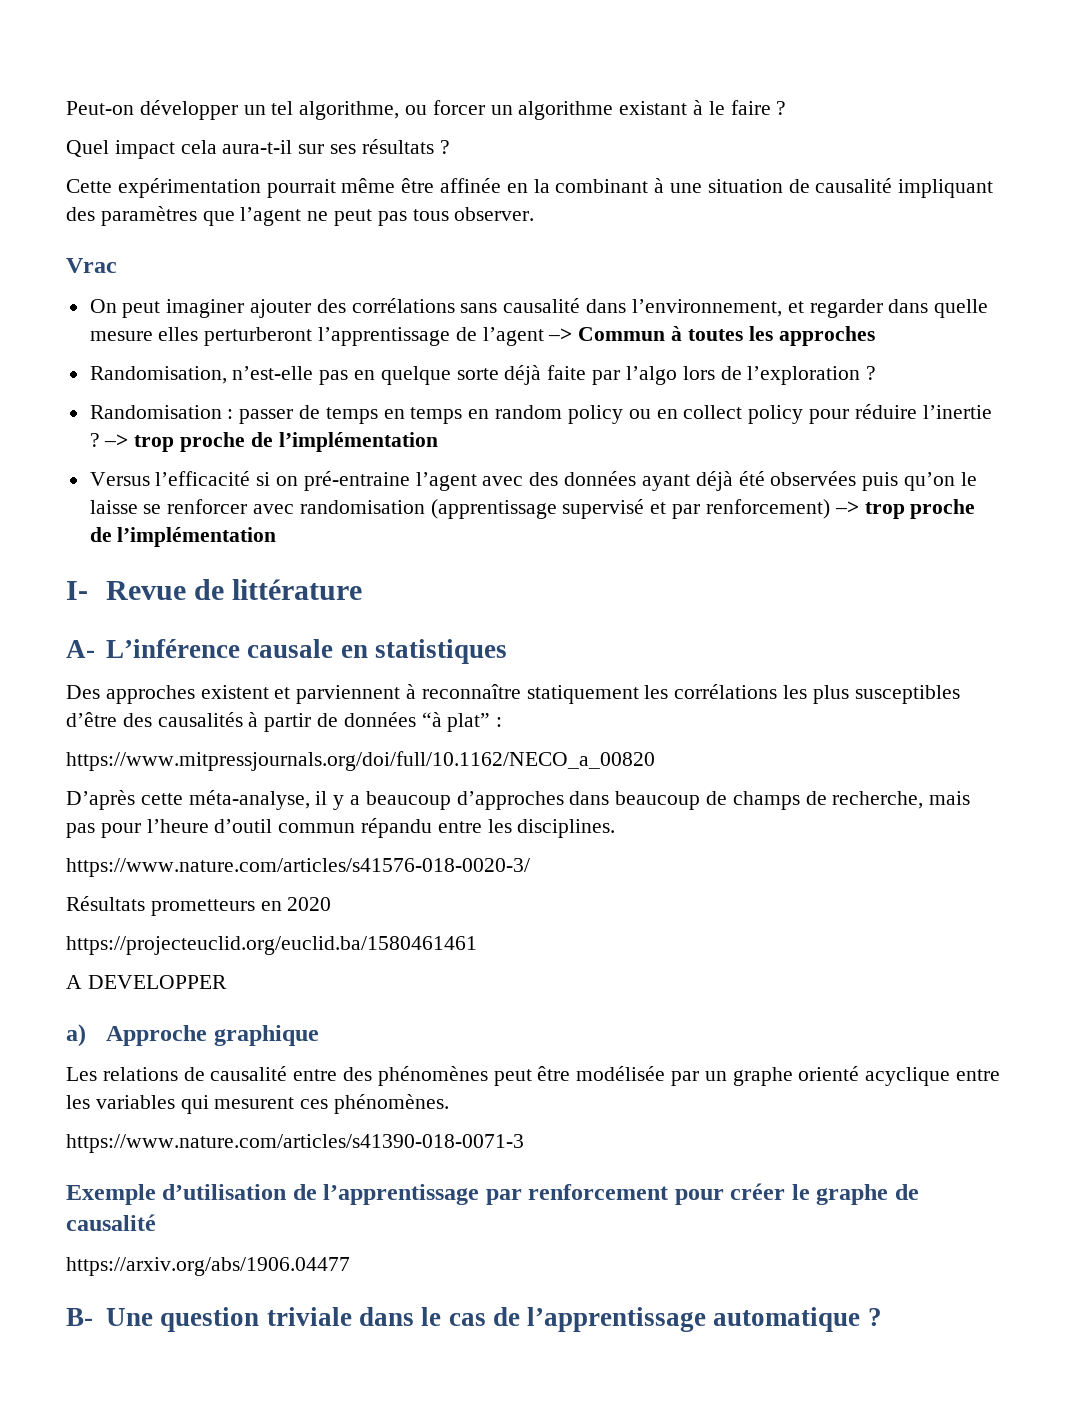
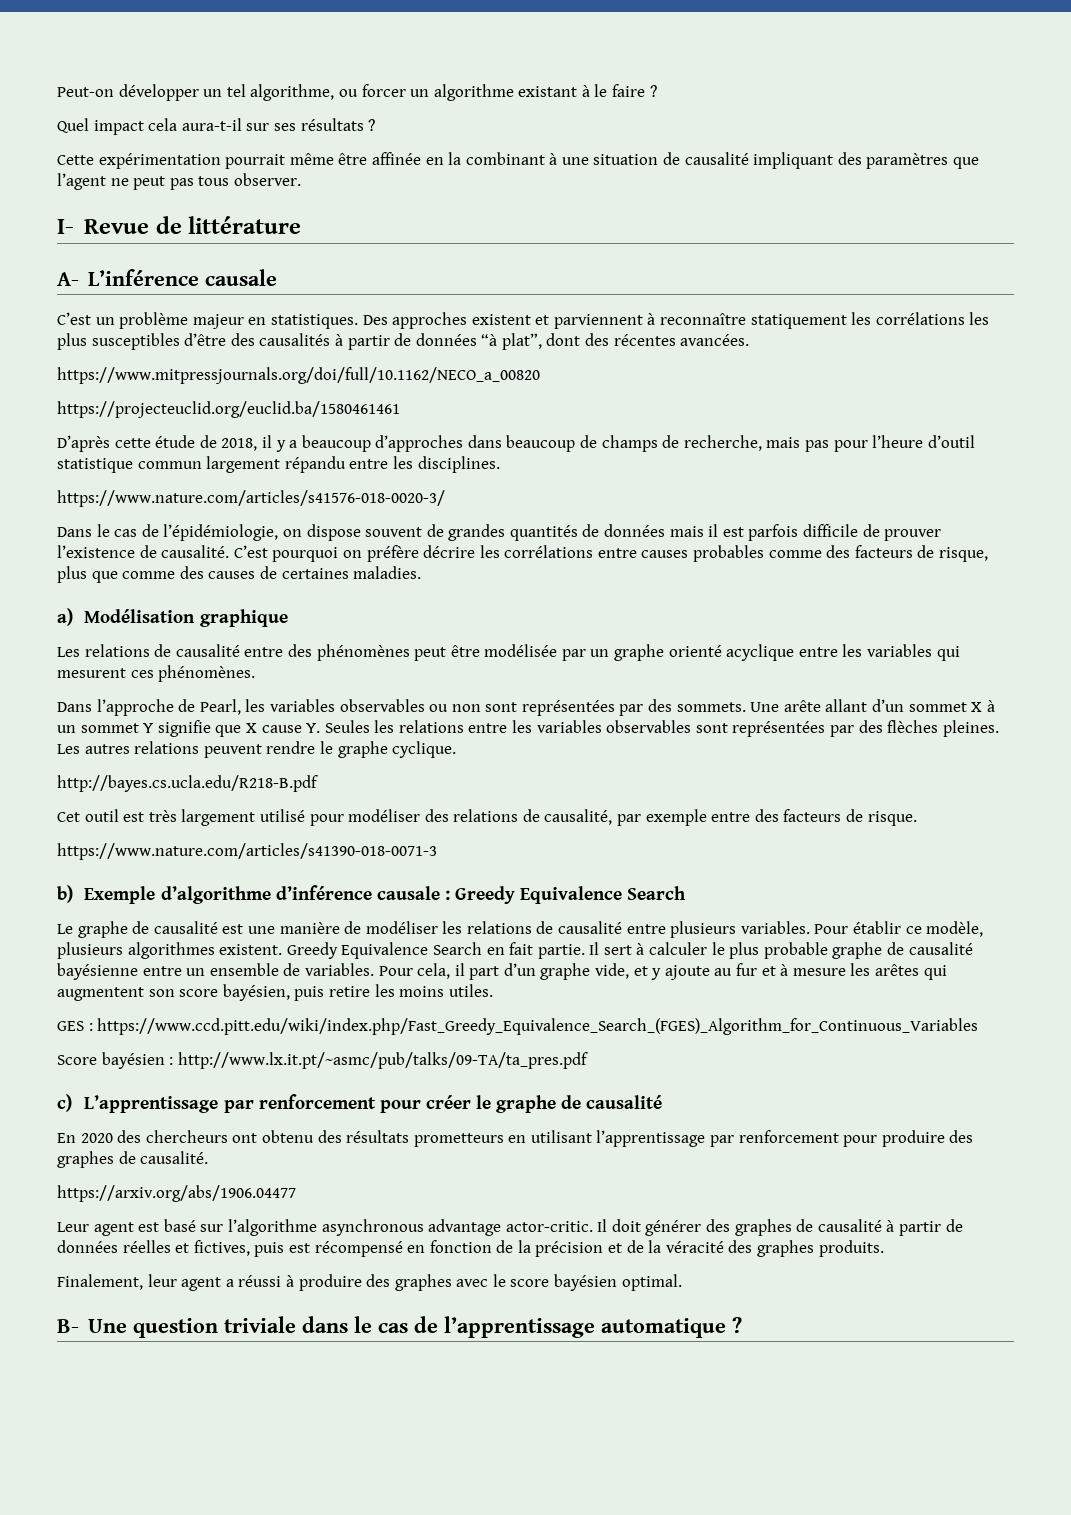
[66,258,117,273] [89,298,989,318] [89,326,875,346] [89,365,877,385] [89,404,992,424] [89,432,438,452] [89,471,977,491] [89,499,976,519] [89,527,277,547] // Vrac // On peut imaginer ajouter des corrélations sans causalité dans l’environnement, et regarder dans quelle mesure elles perturberont l’apprentissage de l’agent –> Commun à toutes les approches // Randomisation, n’est-elle pas en quelque sorte déjà faite par l’algo lors de l’exploration ? // Randomisation : passer de temps en temps en random policy ou en collect policy pour réduire l’inertie ? –> trop proche de l’implémentation // Versus l’efficacité si on pré-entraine l’agent avec des données ayant déjà été observées puis qu’on le laisse se renforcer avec randomisation (apprentissage supervisé et par renforcement) –> trop proche de l’implémentation -> (301, 179) none
[340,639,507,664] en statistiques // -> [57,312,358,329] // C’est un problème majeur en statistiques.
[447,713,503,732] plat” : -> [501,333,750,350] plat”, dont des récentes avancées.
(655, 761) none -> [57,401,400,418] // https://projecteuclid.org/euclid.ba/1580461461
[188,790,310,810] méta-analyse, -> [155,435,258,451] étude de 2018,
[278,823,356,833] commun -> [57,456,281,473] statistique commun largement
[66,896,332,916] [66,936,477,955] [66,975,227,989] Résultats prometteurs en 2020 // https://projecteuclid.org/euclid.ba/1580461461 // A DEVELOPPER -> [57,524,942,541] [57,545,989,562] [57,566,422,583] Dans le cas de l’épidémiologie, on dispose souvent de grandes quantités de données mais il est parfois difficile de prouver l’existence de causalité. C’est pourquoi on préfère décrire les corrélations entre causes probables comme des facteurs de risque, plus que comme des causes de certaines maladies.
[106,1025,208,1046] Approche -> [84,609,196,623] Modélisation
[66,1134,524,1153] [66,1184,480,1205] https://www.nature.com/articles/s41390-018-0071-3 // Exemple d’utilisation de l’apprentissage -> [57,699,995,716] [57,720,999,737] [57,741,457,758] [57,775,318,792] [57,809,917,826] [57,843,437,860] [57,885,687,904] [57,921,984,938] [57,942,973,959] [57,963,947,980] [57,984,493,1001] [57,1018,979,1035] [57,1052,588,1069] [57,1094,219,1113] Dans l’approche de Pearl, les variables observables ou non sont représentées par des sommets. Une arête allant d’un sommet X à un sommet Y signifie que X cause Y. Seules les relations entre les variables observables sont représentées par des flèches pleines. Les autres relations peuvent rendre le graphe cyclique. // http://bayes.cs.ucla.edu/R218-B.pdf // Cet outil est très largement utilisé pour modéliser des relations de causalité, par exemple entre des facteurs de risque. // https://www.nature.com/articles/s41390-018-0071-3 // b) Exemple d’algorithme d’inférence causale : Greedy Equivalence Search // Le graphe de causalité est une manière de modéliser les relations de causalité entre plusieurs variables. Pour établir ce modèle, plusieurs algorithmes existent. Greedy Equivalence Search en fait partie. Il sert à calculer le plus probable graphe de causalité bayésienne entre un ensemble de variables. Pour cela, il part d’un graphe vide, et y ajoute au fur et à mesure les arêtes qui augmentent son score bayésien, puis retire les moins utiles. // GES : https://www.ccd.pitt.edu/wiki/index.php/Fast_Greedy_Equivalence_Search_(FGES)_Algorithm_for_Continuous_Variables // Score bayésien : http://www.lx.it.pt/~asmc/pub/talks/09-TA/ta_pres.pdf // c) L’apprentissage
[66,1257,350,1276] https://arxiv.org/abs/1906.04477 -> [57,1130,974,1147] [57,1151,209,1168] [57,1185,296,1202] [57,1219,963,1236] [57,1240,884,1257] [57,1274,682,1291] En 2020 des chercheurs ont obtenu des résultats prometteurs en utilisant l’apprentissage par renforcement pour produire des graphes de causalité. // https://arxiv.org/abs/1906.04477 // Leur agent est basé sur l’algorithme asynchronous advantage actor-critic. Il doit générer des graphes de causalité à partir de données réelles et fictives, puis est récompensé en fonction de la précision et de la véracité des graphes produits. // Finalement, leur agent a réussi à produire des graphes avec le score bayésien optimal.

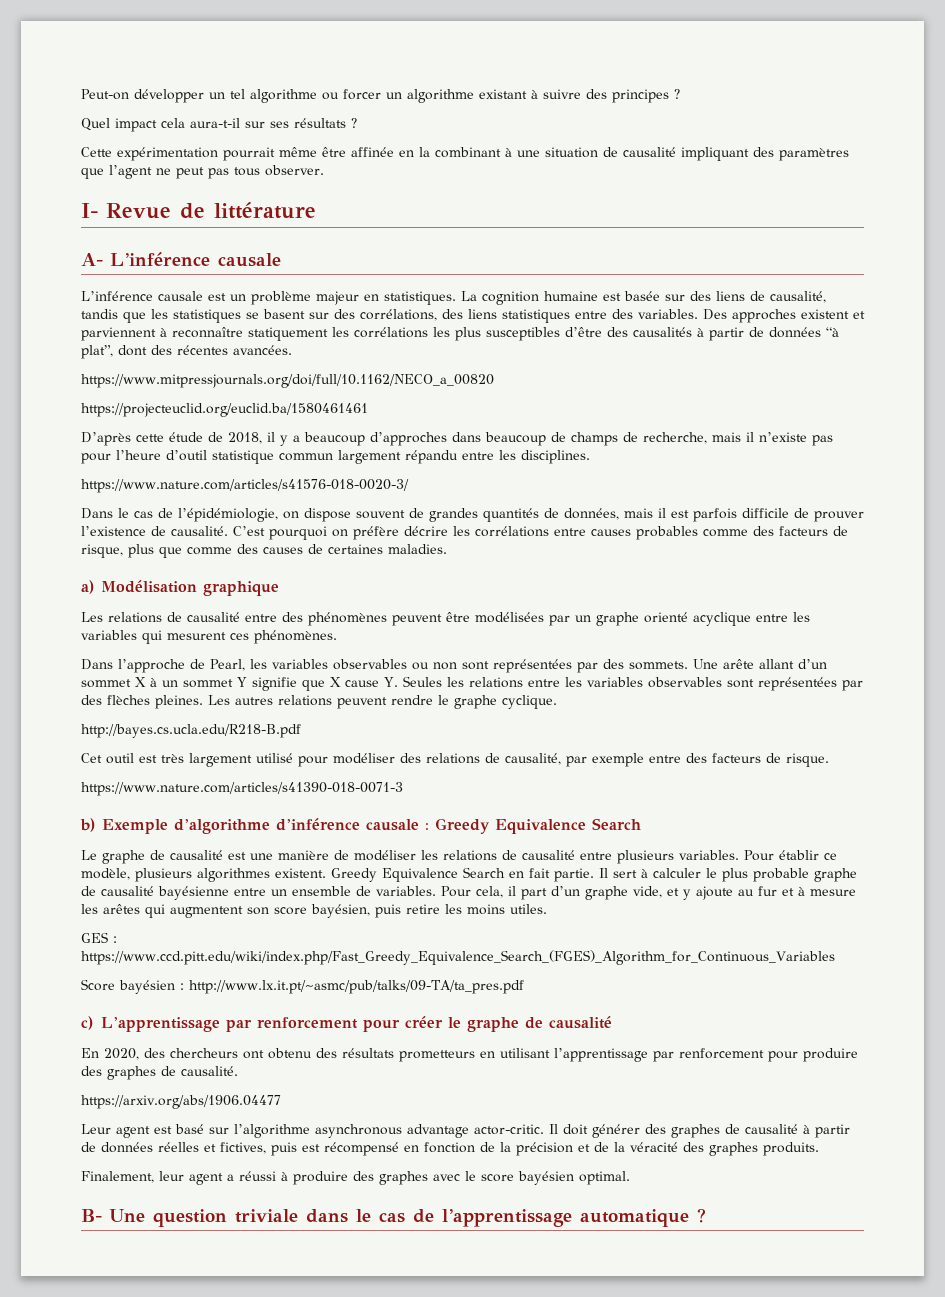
[250,84,335,101] algorithme, -> [250,89,317,103] algorithme
[594,84,646,97] le faire -> [543,89,669,103] suivre des principes
[57,312,91,325] C’est -> [81,291,226,301] L’inférence causale est
(358, 321) none -> [461,291,826,305] [81,309,698,323] La cognition humaine est basée sur des liens de causalité, tandis que les statistiques se basent sur des corrélations, des liens statistiques entre des variables.
(801, 442) none -> [746,432,807,442] il n’existe
[604,524,666,537] données -> [564,508,619,520] données,
[414,644,558,661] peut être modélisée -> [392,612,544,626] peuvent être modélisées
[80,1133,113,1143] 2020 -> [104,1048,139,1060] 2020,

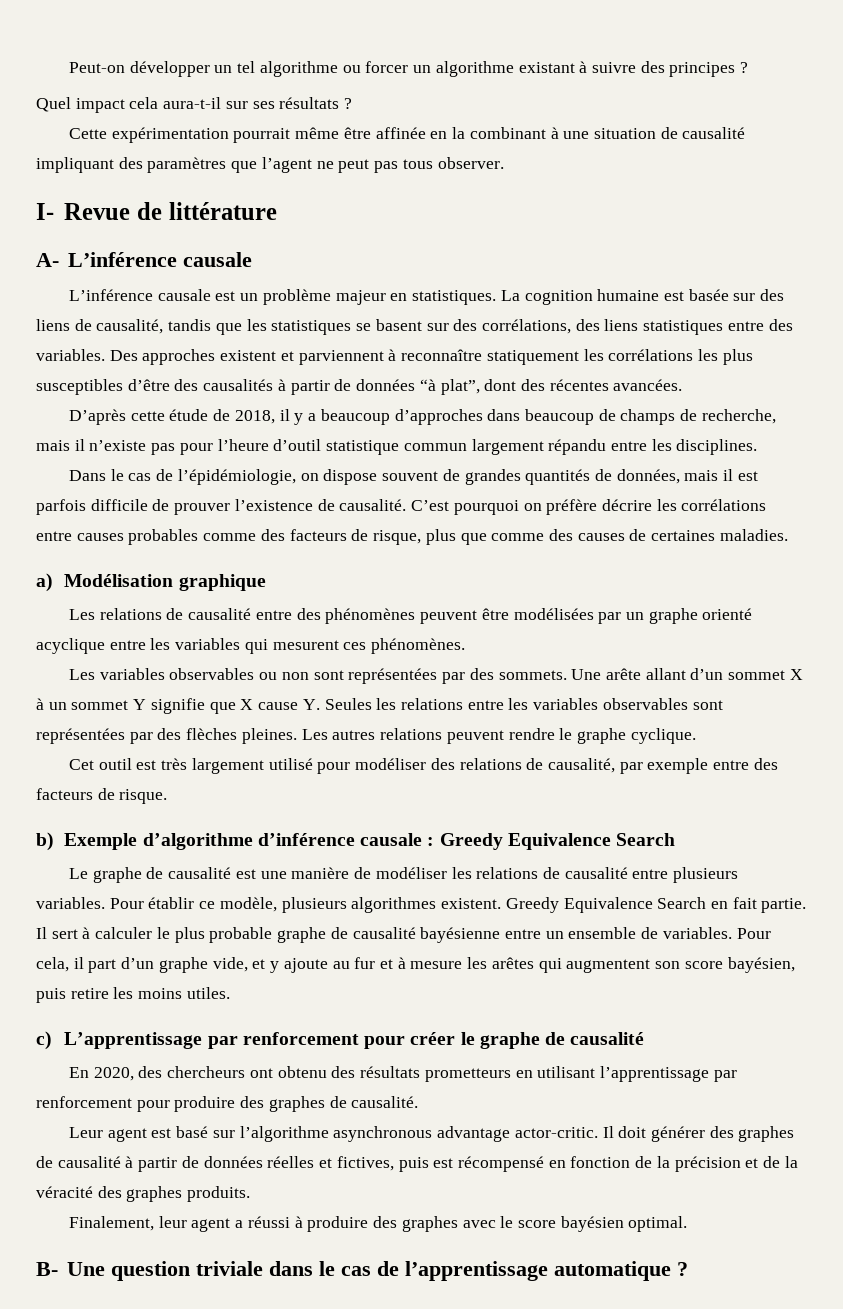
[81,374,494,388] [81,403,368,417] // https://www.mitpressjournals.org/doi/full/10.1162/NECO_a_00820 // https://projecteuclid.org/euclid.ba/1580461461 -> (683, 385) none
[81,479,409,493] // https://www.nature.com/articles/s41576-018-0020-3/ -> (758, 447) none
[81,659,267,673] Dans l’approche de Pearl, les -> [69,669,96,680] Les
[81,724,301,738] // http://bayes.cs.ucla.edu/R218-B.pdf -> (696, 736) none
[81,782,403,796] // https://www.nature.com/articles/s41390-018-0071-3 -> (168, 796) none
[81,932,117,943] [81,950,835,965] [81,979,524,994] // GES : https://www.ccd.pitt.edu/wiki/index.php/Fast_Greedy_Equivalence_Search_(FGES)_Algorithm_for_Continuous_Variables // Score bayésien : http://www.lx.it.pt/~asmc/pub/talks/09-TA/ta_pres.pdf -> (230, 993) none
[81,1095,281,1109] // https://arxiv.org/abs/1906.04477 -> (419, 1102) none

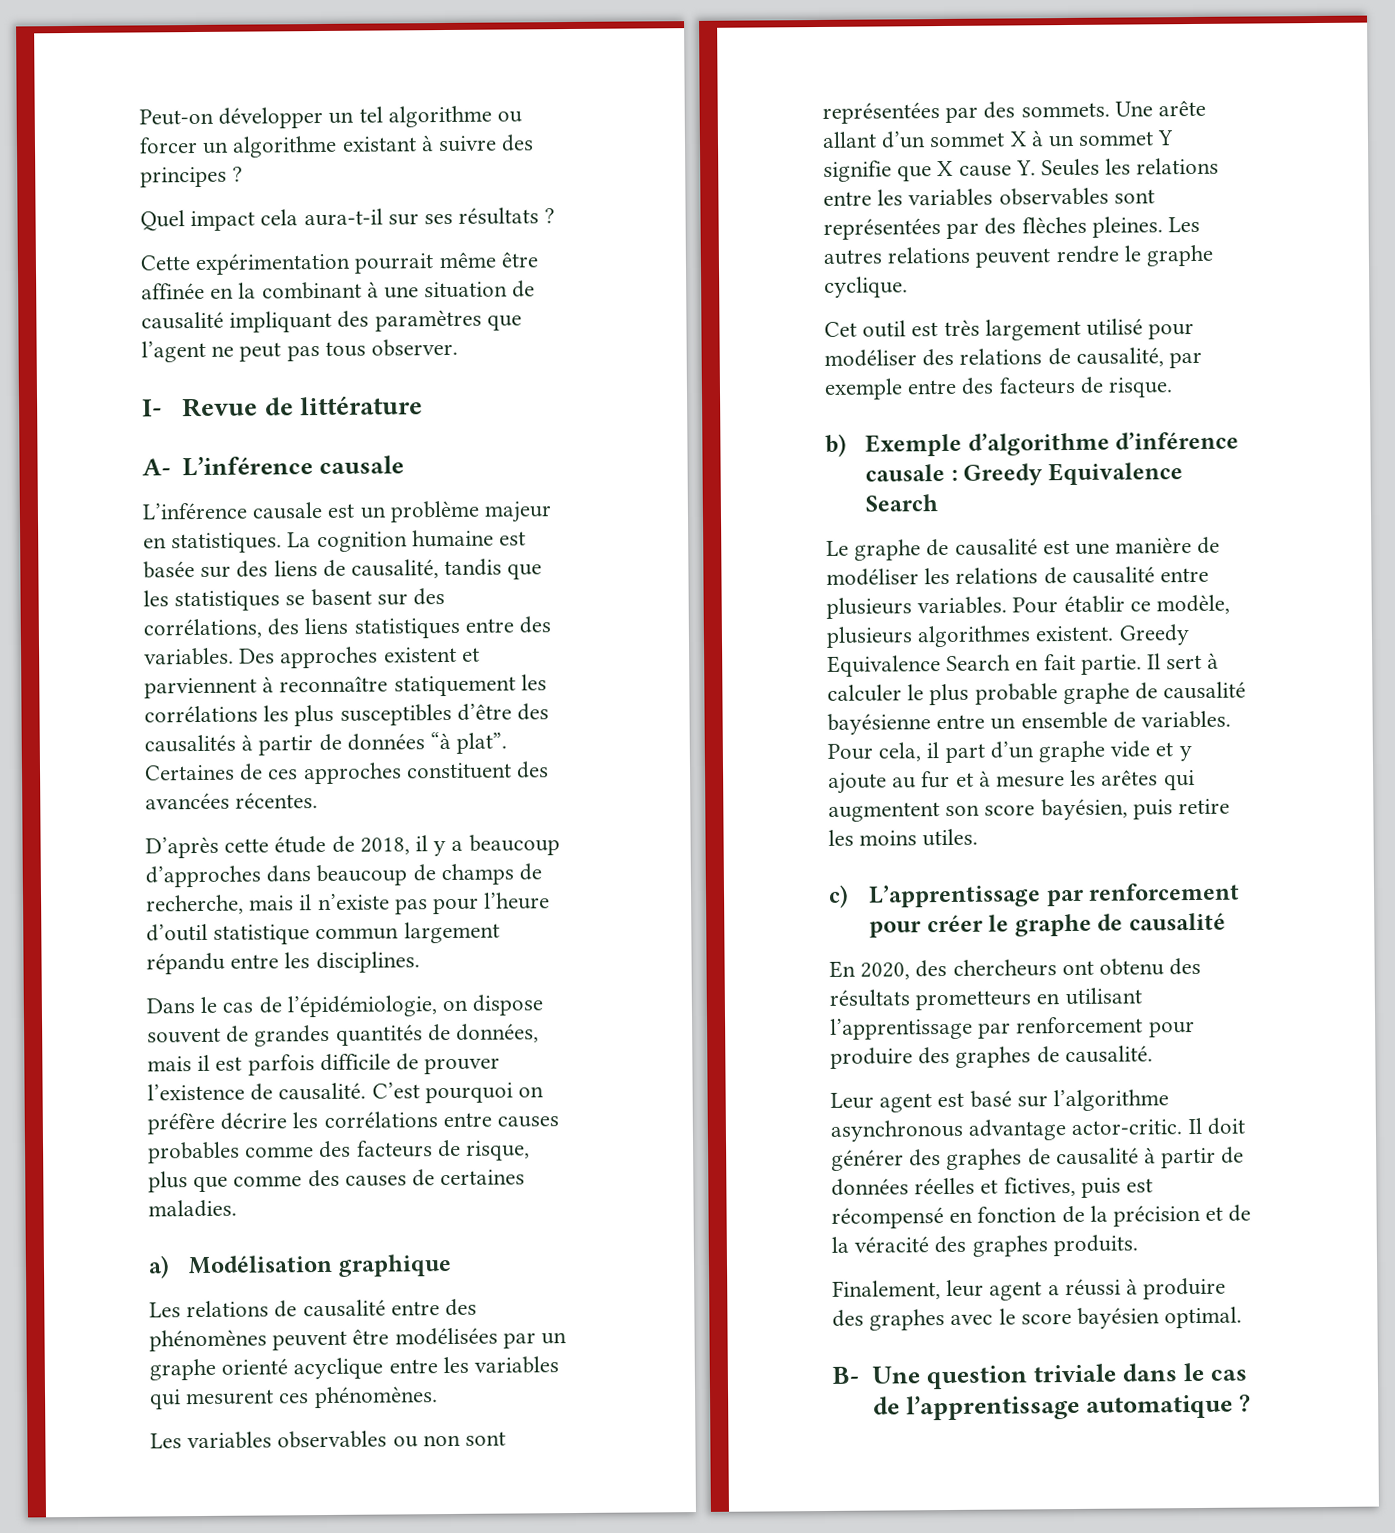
[440,379,683,395] plat”, dont des récentes avancées. -> [456,732,508,754] [144,761,550,785] [145,792,319,810] plat”. Certaines de ces approches constituent des avancées récentes.
[212,957,248,972] vide, -> [1110,740,1151,758] vide

